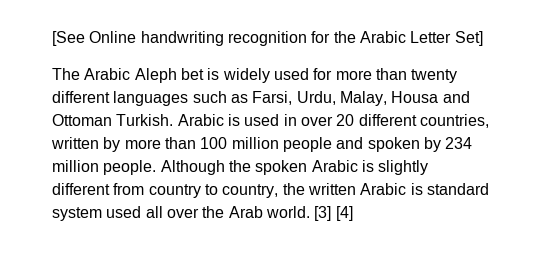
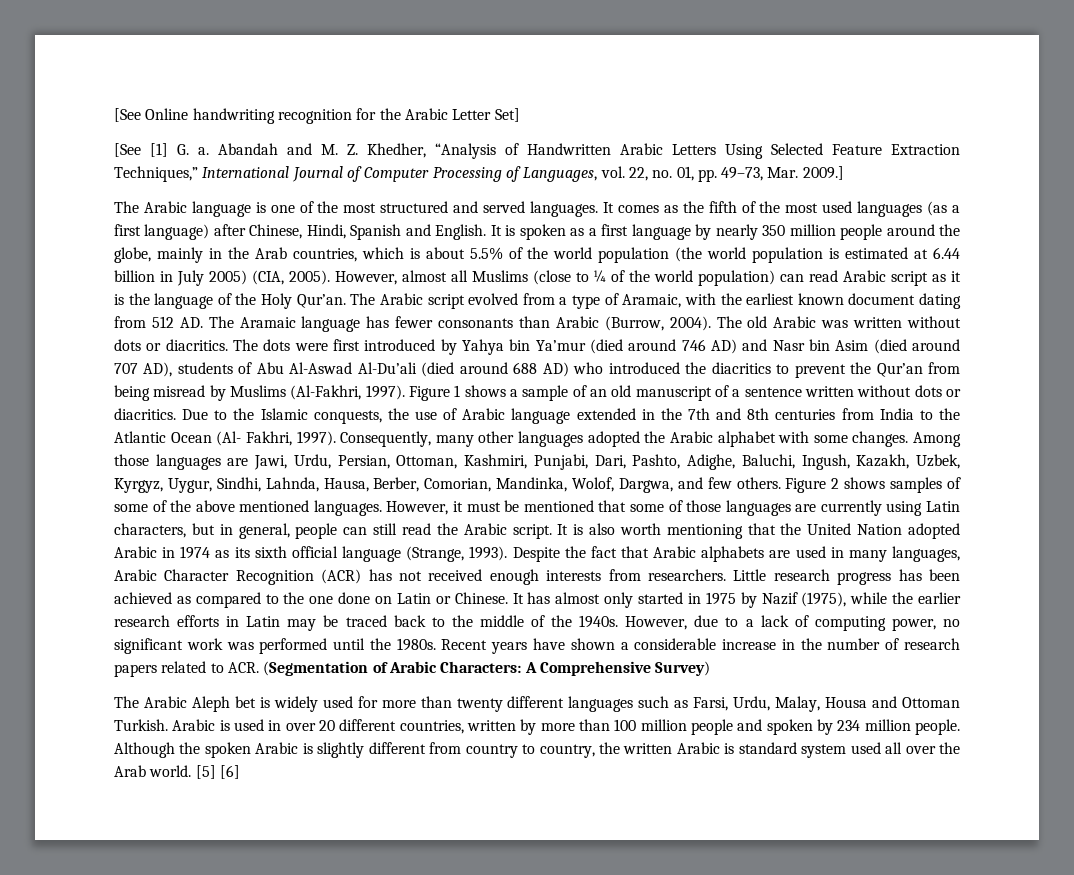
(483, 38) none -> [114,143,960,159] [114,166,844,182] [114,201,961,217] [114,224,961,240] [114,247,961,263] [114,270,962,286] [114,293,961,309] [114,316,962,332] [114,339,961,355] [114,362,961,378] [114,385,962,401] [114,408,960,424] [114,431,961,447] [114,454,961,470] [114,477,961,493] [114,500,960,516] [114,523,961,539] [114,546,960,562] [114,569,960,585] [114,592,961,608] [114,615,961,631] [114,638,961,654] [114,661,711,677] // [See [1] G. a. Abandah and M. Z. Khedher, “Analysis of Handwritten Arabic Letters Using Selected Feature Extraction Techniques,” International Journal of Computer Processing of Languages, vol. 22, no. 01, pp. 49–73, Mar. 2009.] // The Arabic language is one of the most structured and served languages. It comes as the fifth of the most used languages (as a first language) after Chinese, Hindi, Spanish and English. It is spoken as a first language by nearly 350 million people around the globe, mainly in the Arab countries, which is about 5.5% of the world population (the world population is estimated at 6.44 billion in July 2005) (CIA, 2005). However, almost all Muslims (close to ¼ of the world population) can read Arabic script as it is the language of the Holy Qur’an. The Arabic script evolved from a type of Aramaic, with the earliest known document dating from 512 AD. The Aramaic language has fewer consonants than Arabic (Burrow, 2004). The old Arabic was written without dots or diacritics. The dots were first introduced by Yahya bin Ya’mur (died around 746 AD) and Nasr bin Asim (died around 707 AD), students of Abu Al-Aswad Al-Du’ali (died around 688 AD) who introduced the diacritics to prevent the Qur’an from being misread by Muslims (Al-Fakhri, 1997). Figure 1 shows a sample of an old manuscript of a sentence written without dots or diacritics. Due to the Islamic conquests, the use of Arabic language extended in the 7th and 8th centuries from India to the Atlantic Ocean (Al- Fakhri, 1997). Consequently, many other languages adopted the Arabic alphabet with some changes. Among those languages are Jawi, Urdu, Persian, Ottoman, Kashmiri, Punjabi, Dari, Pashto, Adighe, Baluchi, Ingush, Kazakh, Uzbek, Kyrgyz, Uygur, Sindhi, Lahnda, Hausa, Berber, Comorian, Mandinka, Wolof, Dargwa, and few others. Figure 2 shows samples of some of the above mentioned languages. However, it must be mentioned that some of those languages are currently using Latin characters, but in general, people can still read the Arabic script. It is also worth mentioning that the United Nation adopted Arabic in 1974 as its sixth official language (Strange, 1993). Despite the fact that Arabic alphabets are used in many languages, Arabic Character Recognition (ACR) has not received enough interests from researchers. Little research progress has been achieved as compared to the one done on Latin or Chinese. It has almost only started in 1975 by Nazif (1975), while the earlier research efforts in Latin may be traced back to the middle of the 1940s. However, due to a lack of computing power, no significant work was performed until the 1980s. Recent years have shown a considerable increase in the number of research papers related to ACR. (Segmentation of Arabic Characters: A Comprehensive Survey)
[314,206,353,221] [3] [4] -> [195,765,240,779] [5] [6]

